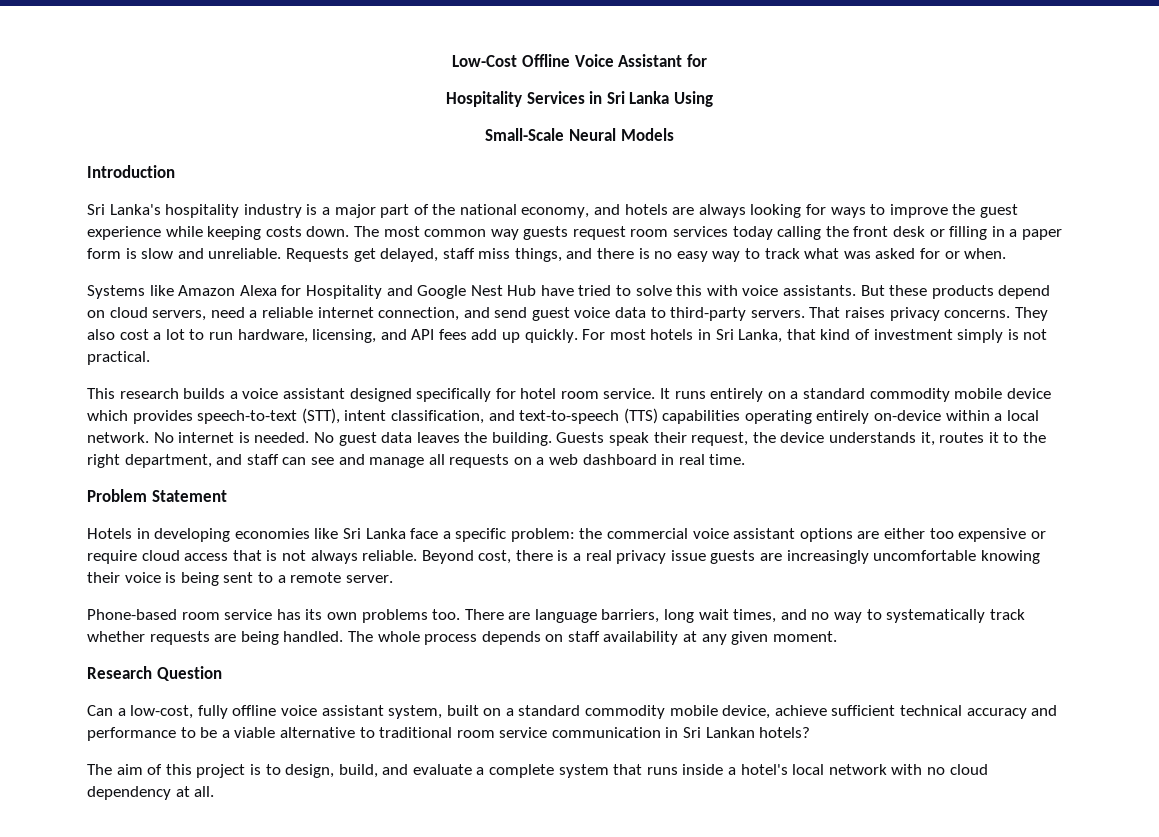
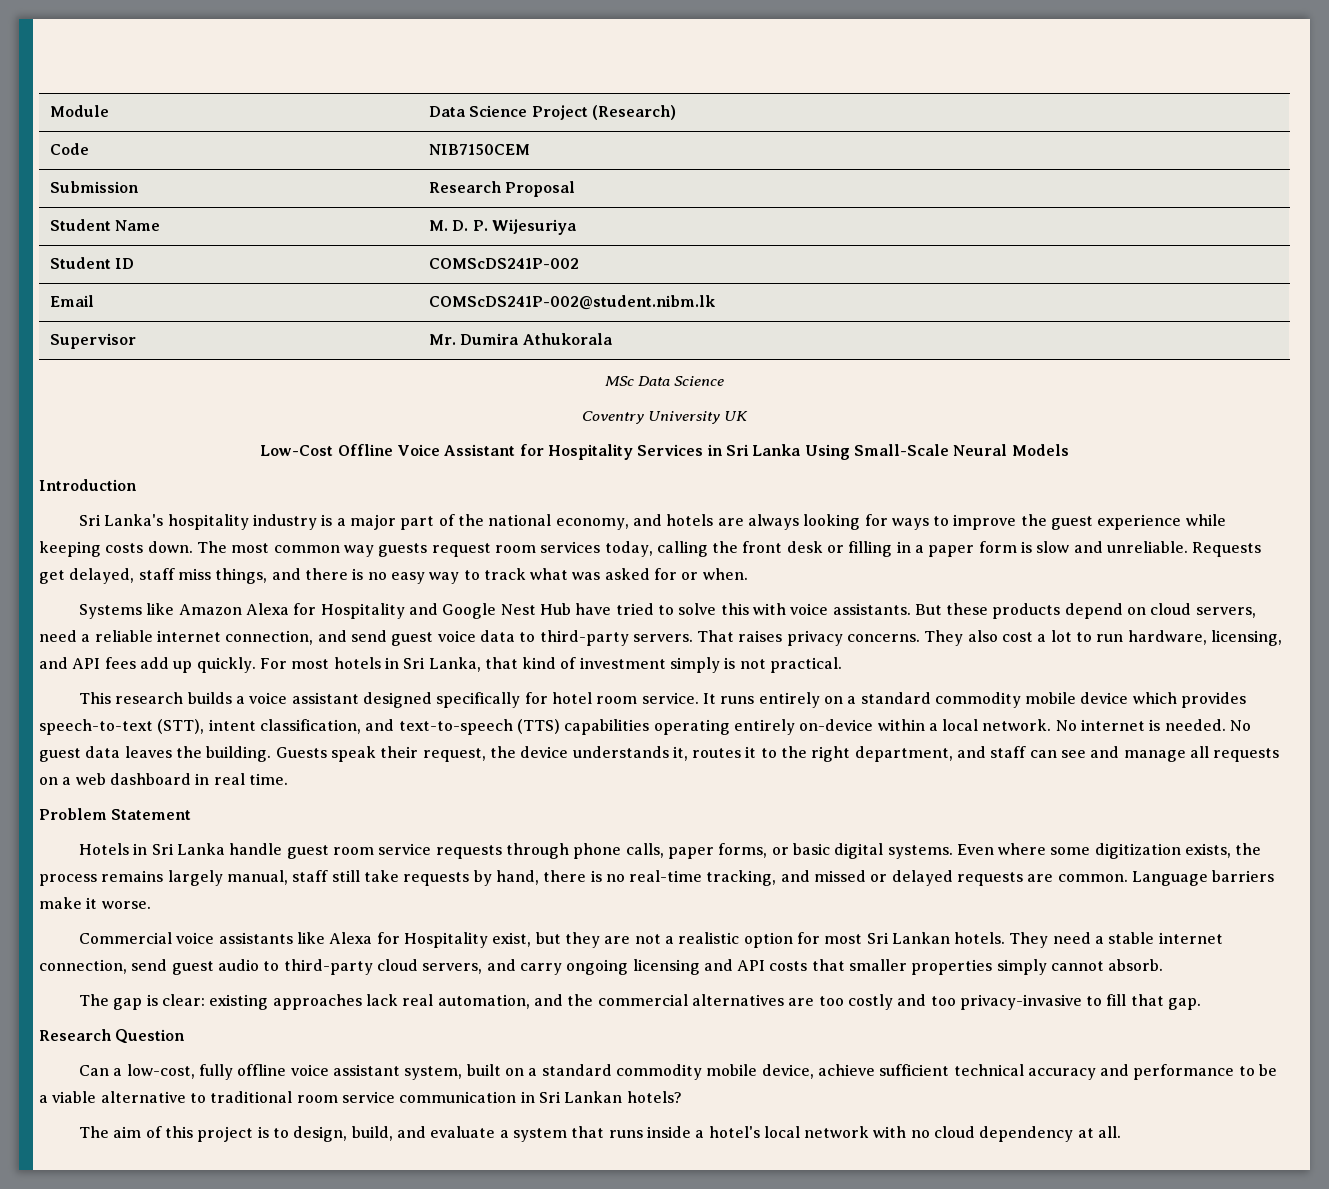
(452, 61) none -> [50,105,110,117] [429,105,677,120] [50,143,90,155] [429,144,531,155] [50,181,140,193] [429,181,576,197] [50,219,161,231] [429,219,578,235] [50,257,135,269] [429,258,580,269] [50,295,95,307] [429,295,716,310] [50,333,137,349] [429,333,613,345] [604,376,725,386] [581,411,749,424] Module | Data Science Project (Research) // Code | NIB7150CEM // Submission | Research Proposal // Student Name | M. D. P. Wijesuriya // Student ID | COMScDS241P-002 // Email | COMScDS241P-002@student.nibm.lk // Supervisor | Mr. Dumira Athukorala // MSc Data Science // Coventry University UK //
(707, 60) // -> (544, 450) none
(713, 99) // -> (850, 452) none
[732,226,773,240] today -> [604,541,653,557] today,
[154,528,1046,542] [87,550,1040,564] [87,572,393,586] [87,609,1025,623] [87,631,837,645] developing economies like Sri Lanka face a specific problem: the commercial voice assistant options are either too expensive or require cloud access that is not always reliable. Beyond cost, there is a real privacy issue guests are increasingly uncomfortable knowing their voice is being sent to a remote server. // Phone-based room service has its own problems too. There are language barriers, long wait times, and no way to systematically track whether requests are being handled. The whole process depends on staff availability at any given moment. -> [151,843,1262,859] [39,870,1275,886] [39,897,151,909] [79,932,1223,948] [39,959,1164,975] [79,994,1202,1010] Sri Lanka handle guest room service requests through phone calls, paper forms, or basic digital systems. Even where some digitization exists, the process remains largely manual, staff still take requests by hand, there is no real-time tracking, and missed or delayed requests are common. Language barriers make it worse. // Commercial voice assistants like Alexa for Hospitality exist, but they are not a realistic option for most Sri Lankan hotels. They need a stable internet connection, send guest audio to third-party cloud servers, and carry ongoing licensing and API costs that smaller properties simply cannot absorb. // The gap is clear: existing approaches lack real automation, and the commercial alternatives are too costly and too privacy-invasive to fill that gap.
[489,764,555,778] complete -> (509, 1134) none

